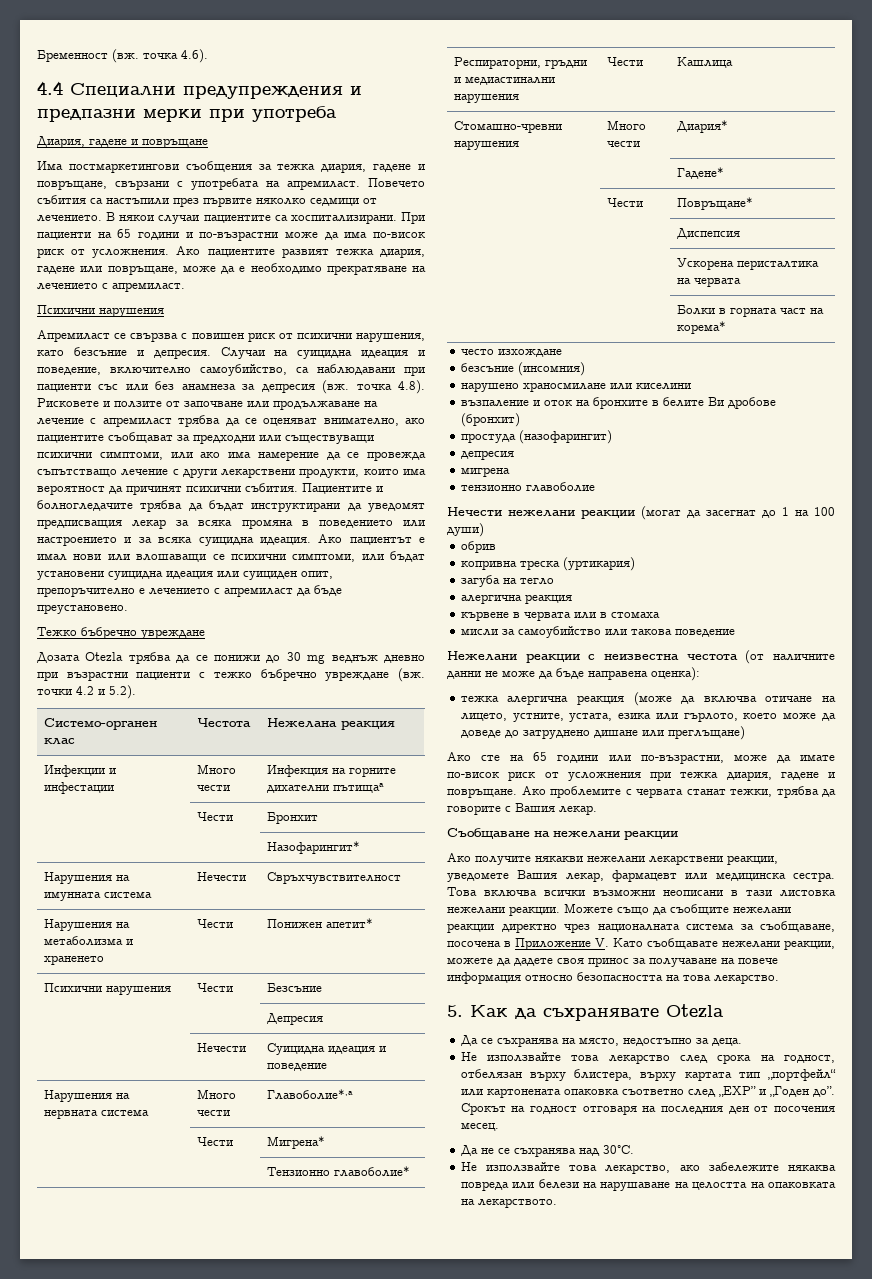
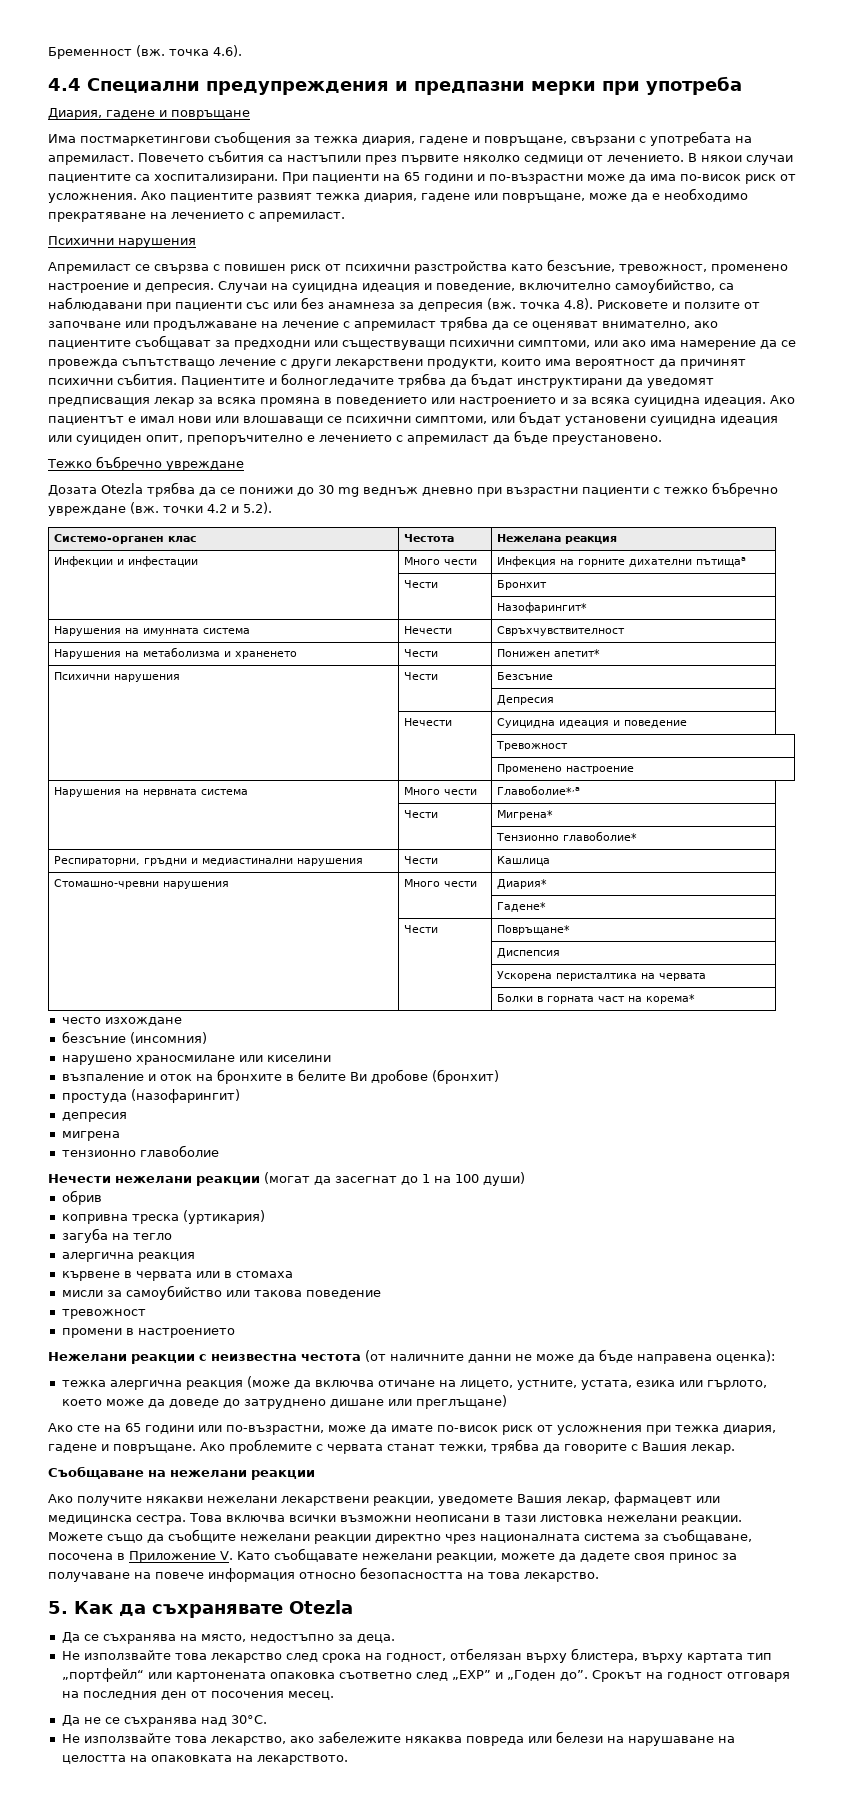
[356,332,425,342] [37,347,127,356] нарушения, като безсъние -> [414,259,788,274] [48,283,129,293] разстройства като безсъние, тревожност, променено настроение
(327, 1067) none -> [495,741,568,751] [496,764,634,774] // | | Тревожност // | | Променено настроение
(735, 633) none -> [61,1309,146,1319] [61,1328,235,1338] // тревожност // промени в настроението

